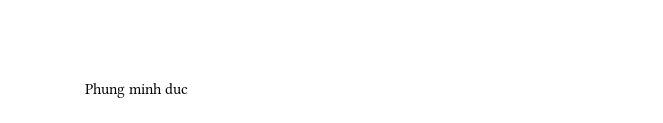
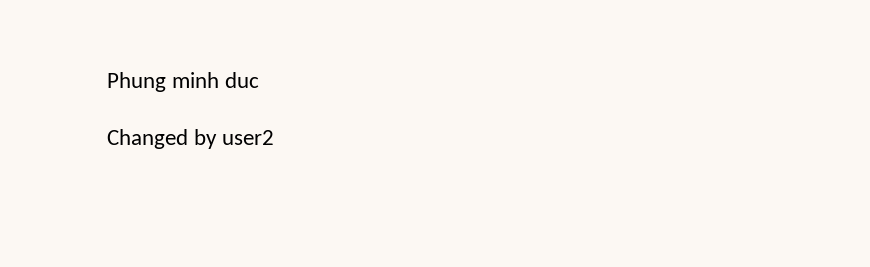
(189, 89) none -> [107,129,275,149] // Changed by user2

